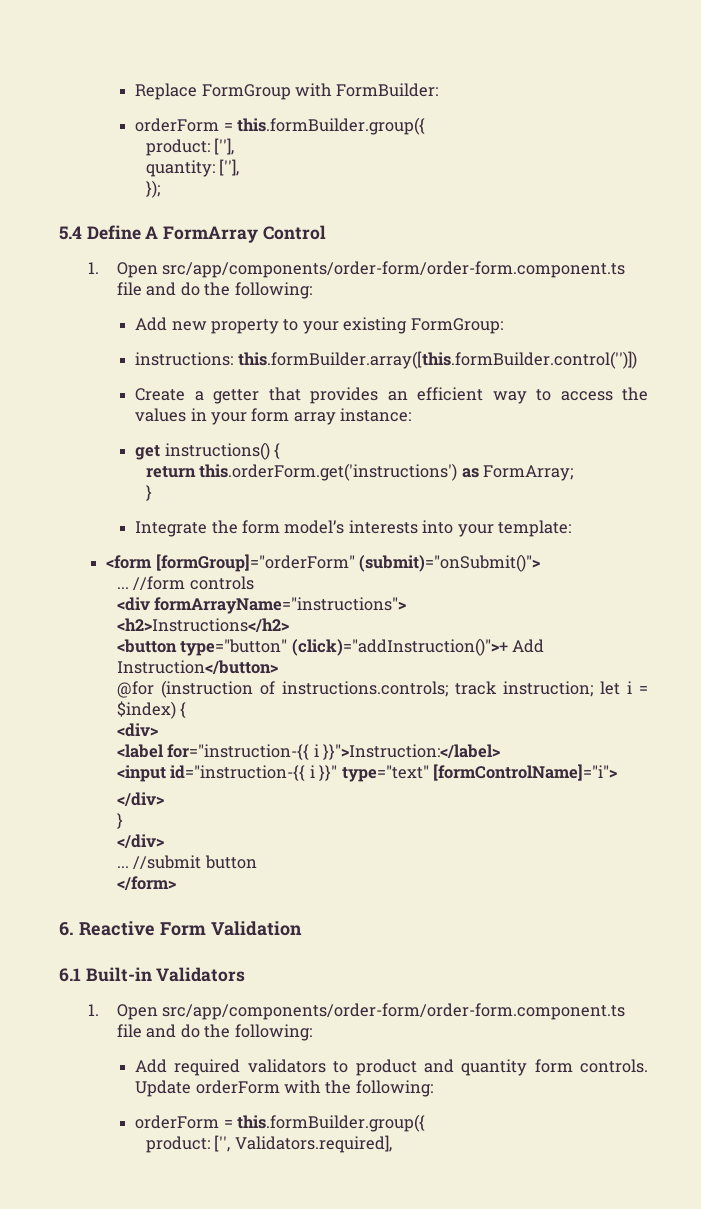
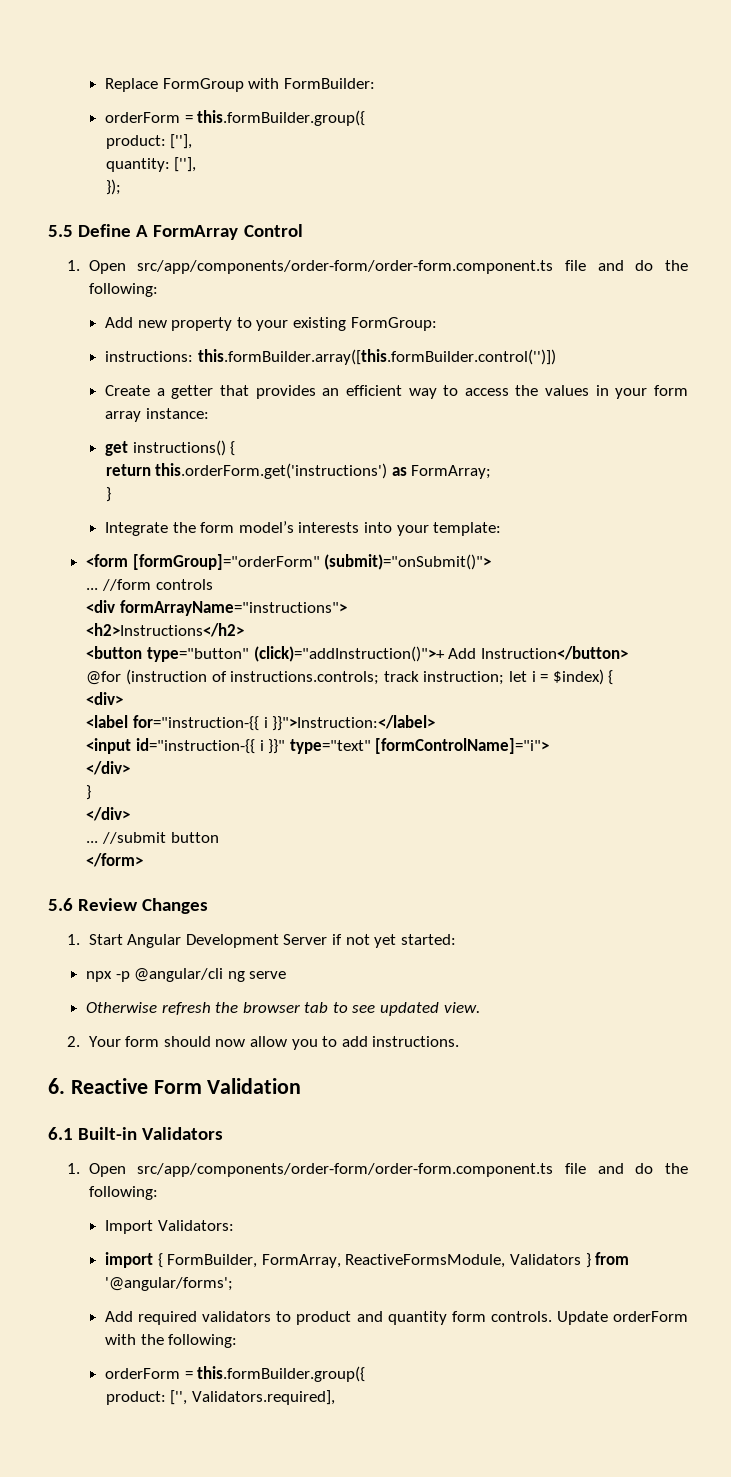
[59,226,82,240] 5.4 -> [48,225,73,237] 5.5
(176, 883) none -> [48,898,209,914] [67,934,456,948] [85,968,287,982] [85,1002,480,1016] [67,1036,460,1050] // 5.6 Review Changes // 1. Start Angular Development Server if not yet started: // npx -p @angular/cli ng serve // Otherwise refresh the browser tab to see updated view. // 2. Your form should now allow you to add instructions.
(312, 1032) none -> [105,1220,234,1234] [105,1252,630,1268] [105,1277,234,1291] // Import Validators: // import { FormBuilder, FormArray, ReactiveFormsModule, Validators } from '@angular/forms';

